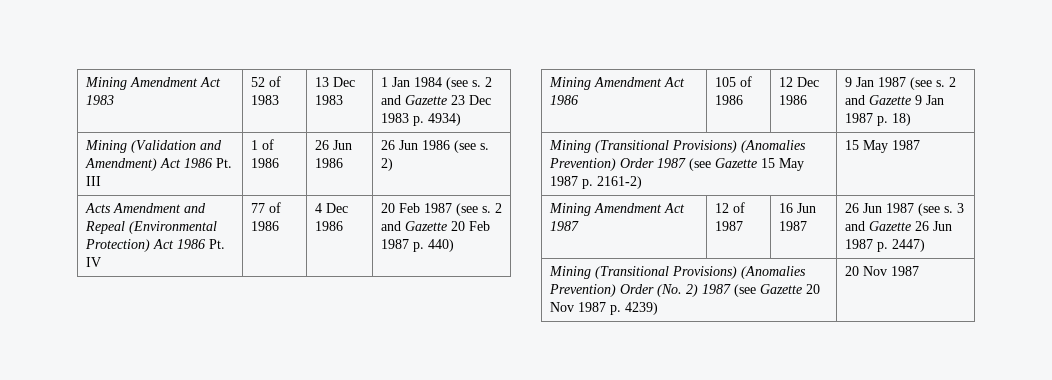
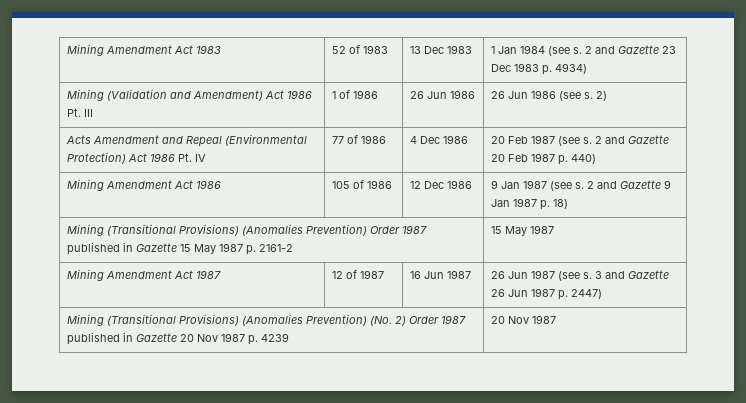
[688,158,711,171] (see -> [67,242,134,255] published in
[596,176,642,189] 2161-2) -> [259,244,294,252] 2161-2
[619,284,654,294] Order -> (368, 320) none
[701,284,756,297] 1987 (see -> [409,315,467,324] [67,332,134,345] Order 1987 published in
[624,302,658,315] 4239) -> [261,333,290,342] 4239

